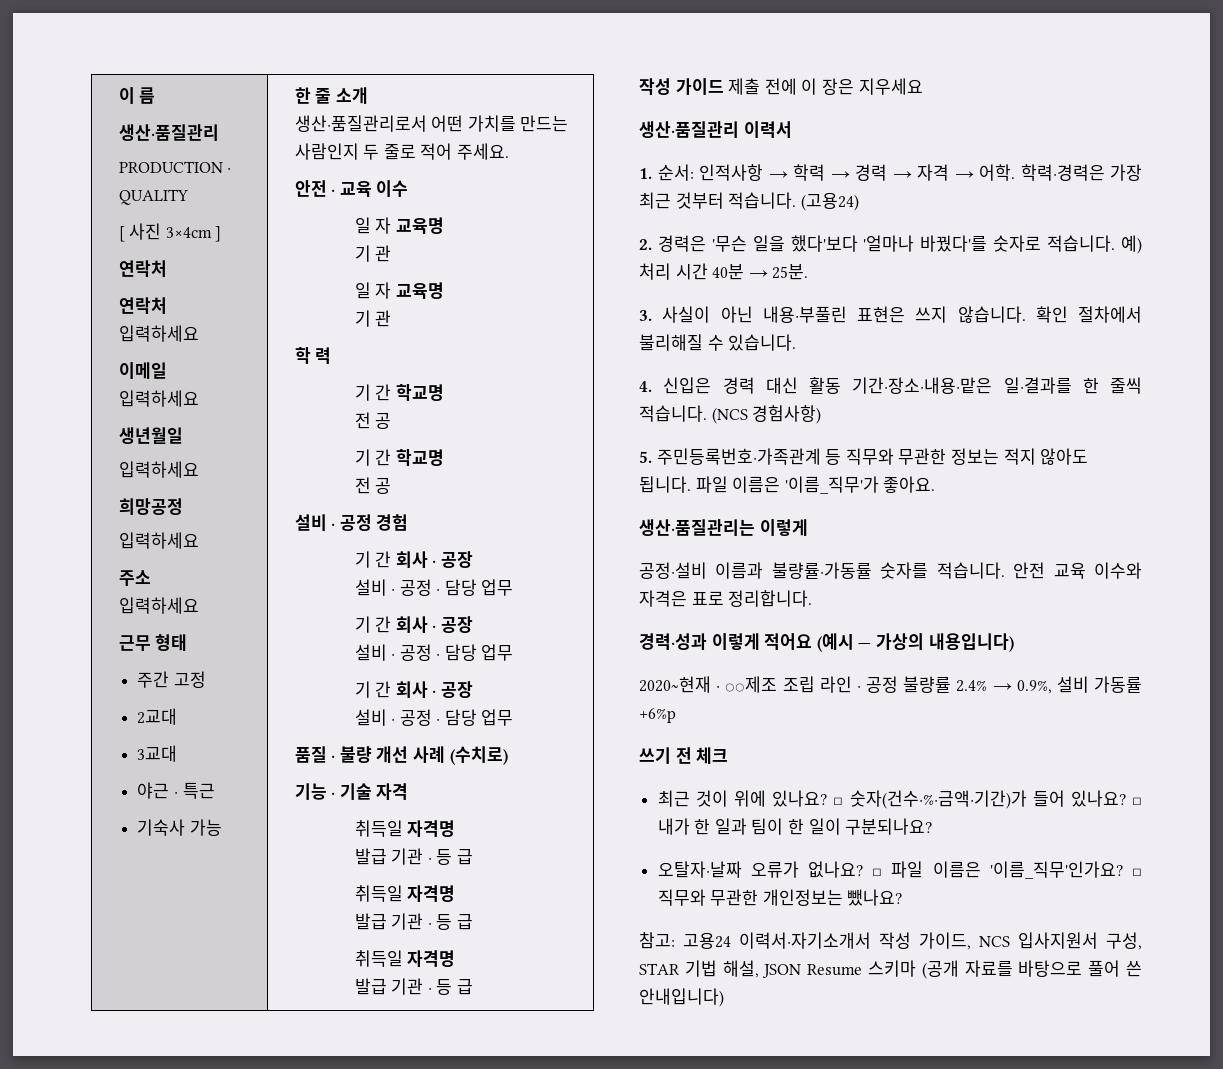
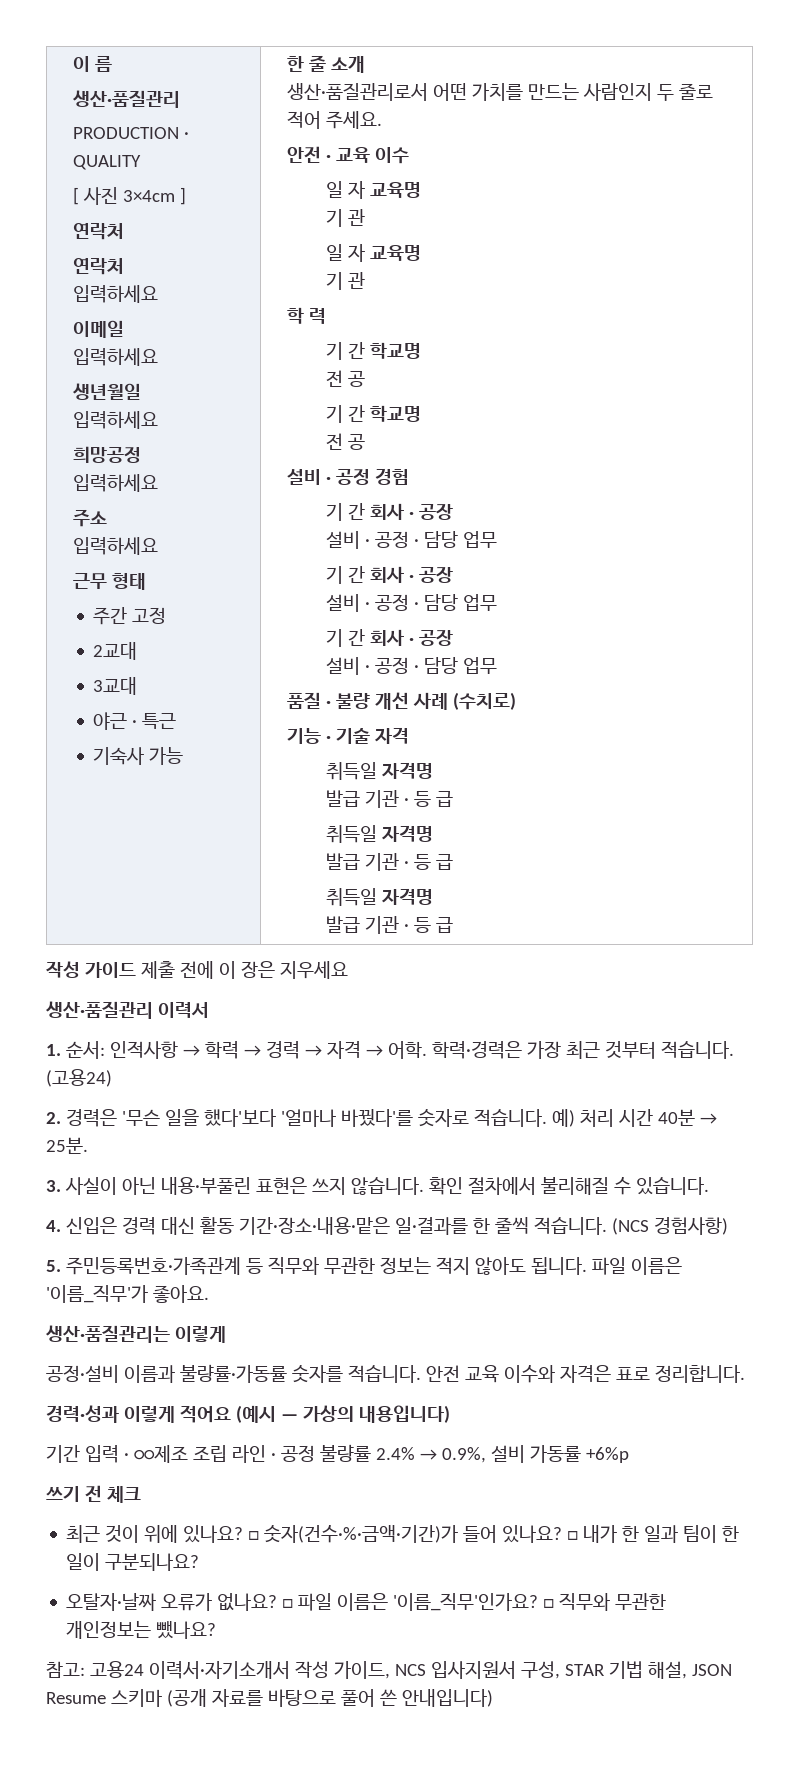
[639,676,711,693] 2020~현재 -> [46,1445,119,1463] 기간 입력

